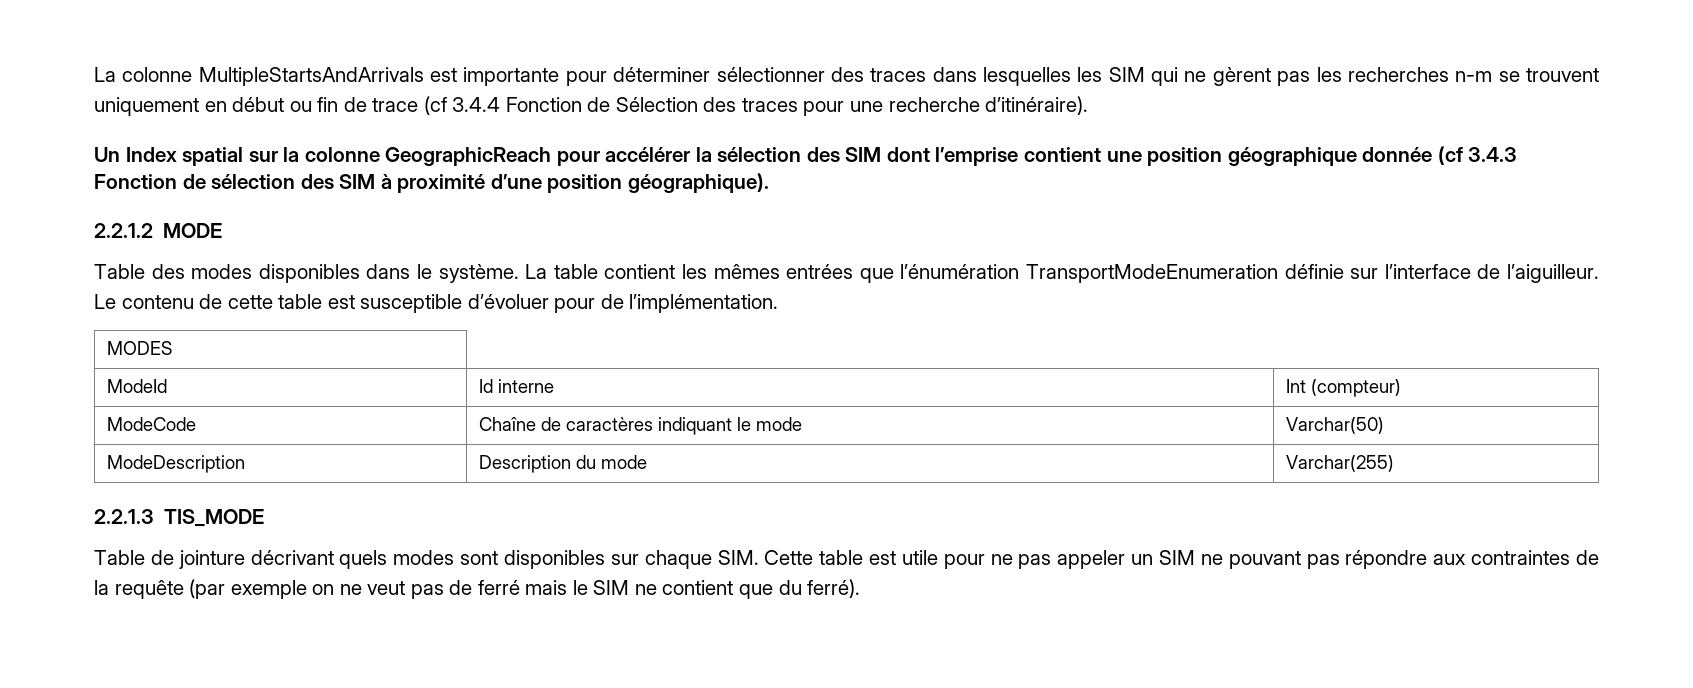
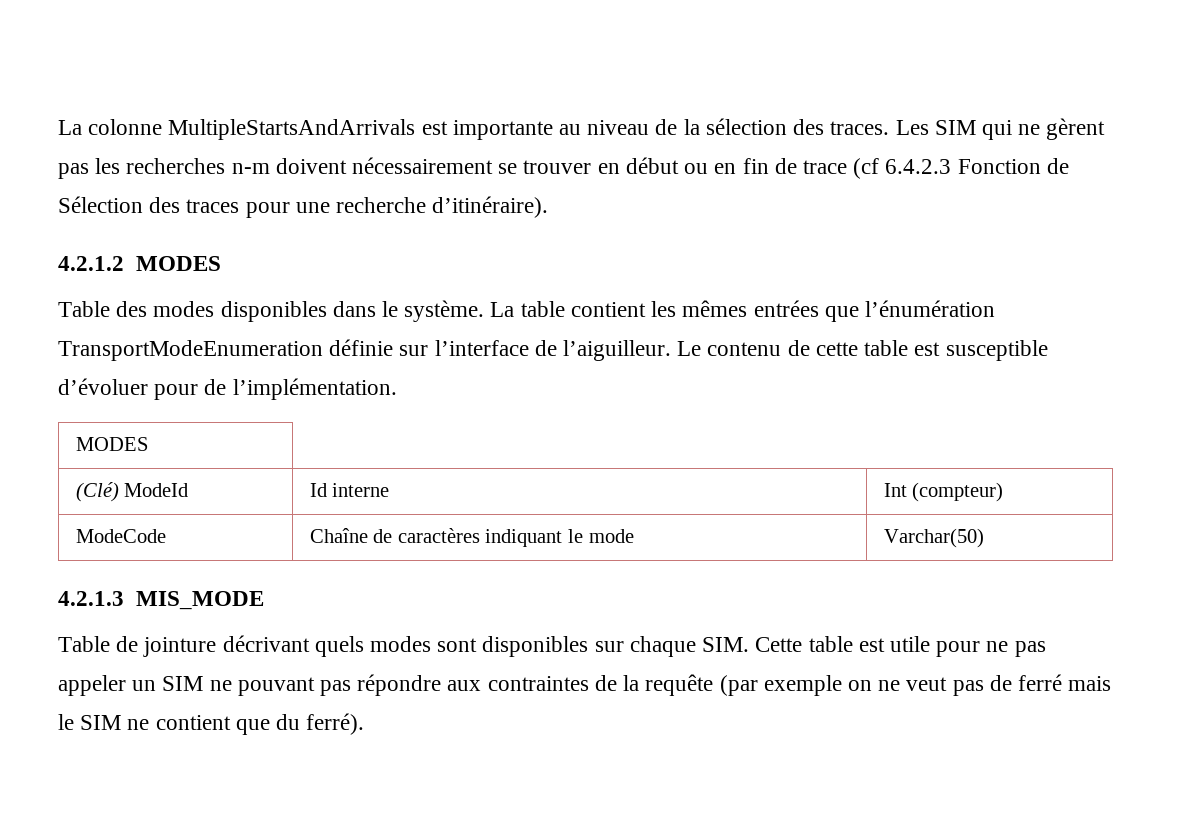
[565,67,1103,86] pour déterminer sélectionner des traces dans lesquelles les -> [559,118,929,135] au niveau de la sélection des traces. Les
[1498,68,1599,82] [94,97,199,116] se trouvent uniquement -> [275,157,592,174] doivent nécessairement se trouver
(312, 106) none -> [714,163,737,174] en
[452,97,501,112] 3.4.4 -> [885,159,952,174] 6.4.2.3
[94,146,1518,166] [94,173,769,193] [94,223,223,238] Un Index spatial sur la colonne GeographicReach pour accélérer la sélection des SIM dont l’emprise contient une position géographique donnée (cf 3.4.3 Fonction de sélection des SIM à proximité d’une position géographique). // 2.2.1.2 MODE -> [58,256,221,271] 4.2.1.2 MODES
(172, 348) none -> [75,482,119,502] (Clé)
[106,455,245,473] [478,455,647,473] [1285,455,1394,472] [94,509,265,527] // ModeDescription | Description du mode | Varchar(255) // 2.2.1.3 TIS_MODE -> [58,591,264,610] // 4.2.1.3 MIS_MODE

